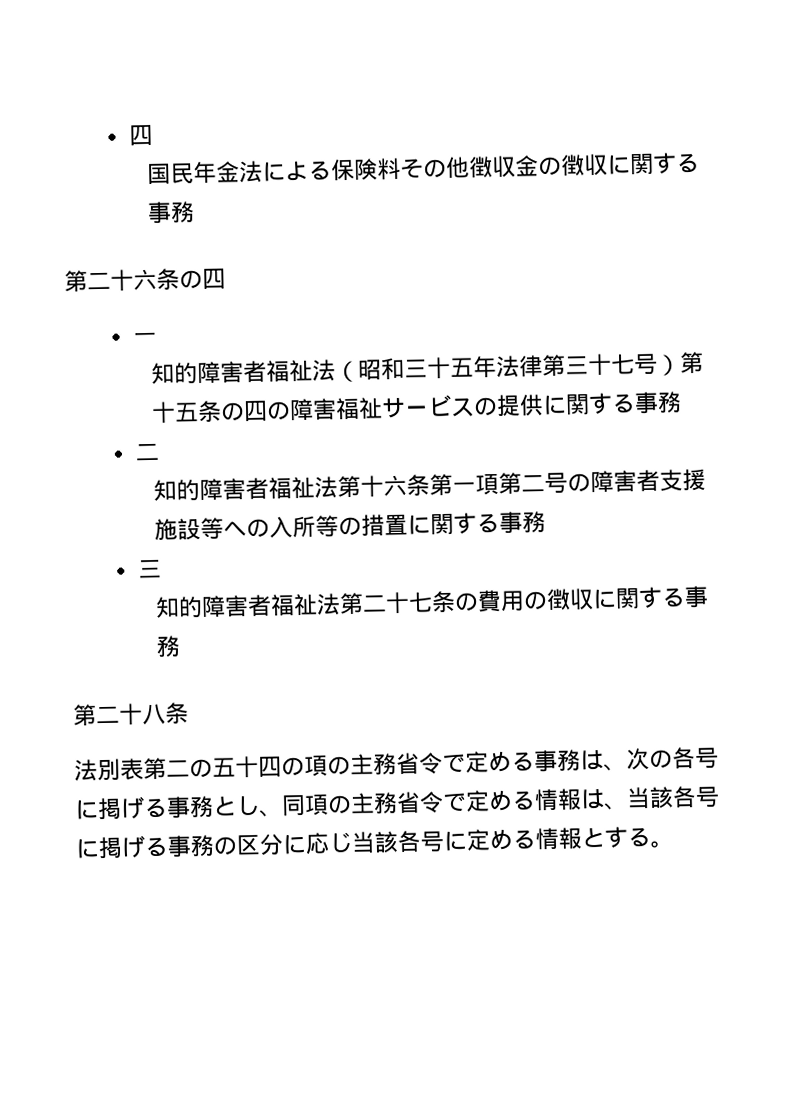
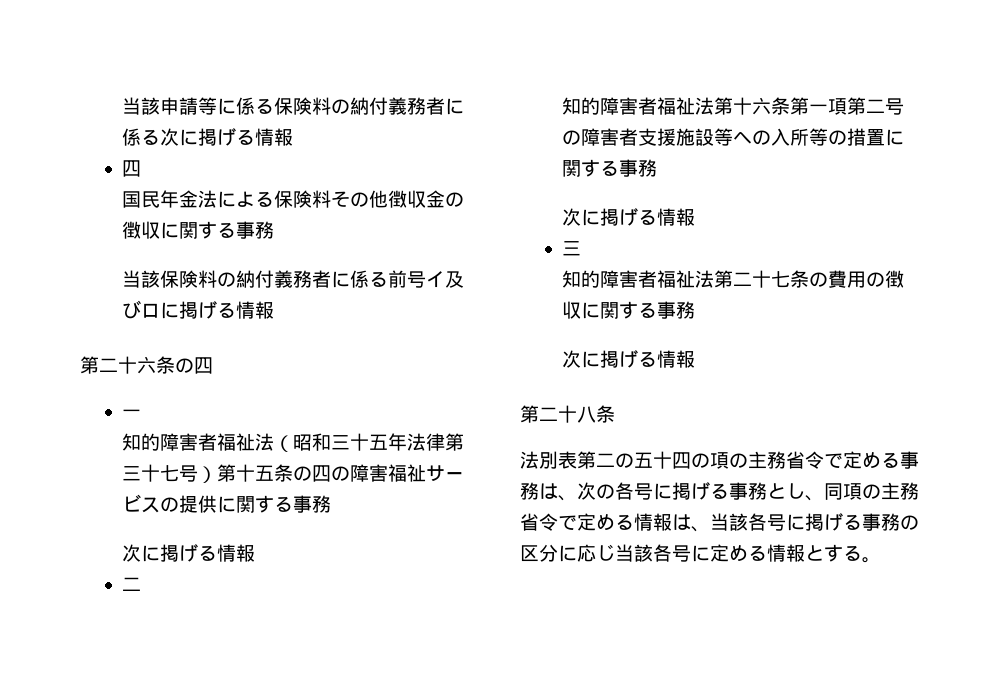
(128, 135) none -> [122,97,465,115] [122,128,294,146] 当該申請等に係る保険料の納付義務者に係る次に掲げる情報 //
(196, 212) none -> [122,270,465,288] [122,300,275,319] // 当該保険料の納付義務者に係る前号イ及びロに掲げる情報
(683, 402) none -> [122,544,256,562] // 次に掲げる情報
(547, 521) none -> [562,208,696,226] // 次に掲げる情報
(182, 646) none -> [562,350,696,368] // 次に掲げる情報

